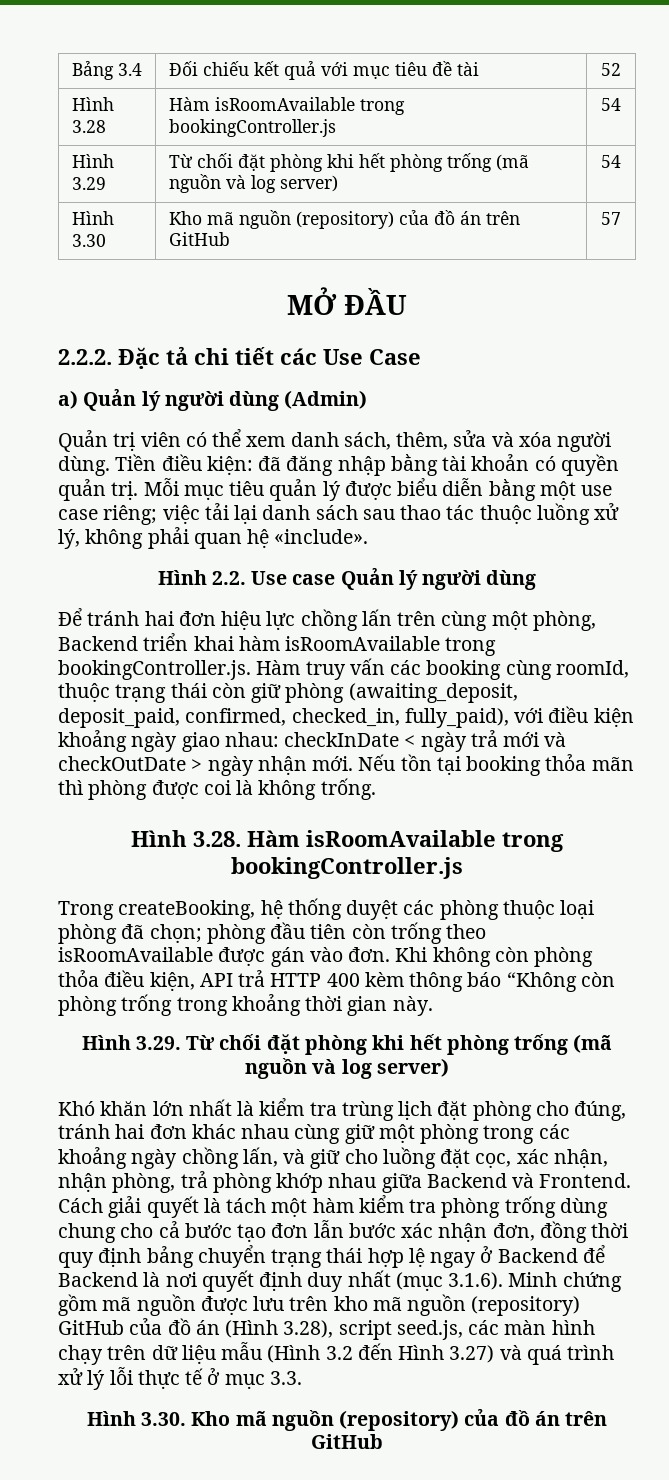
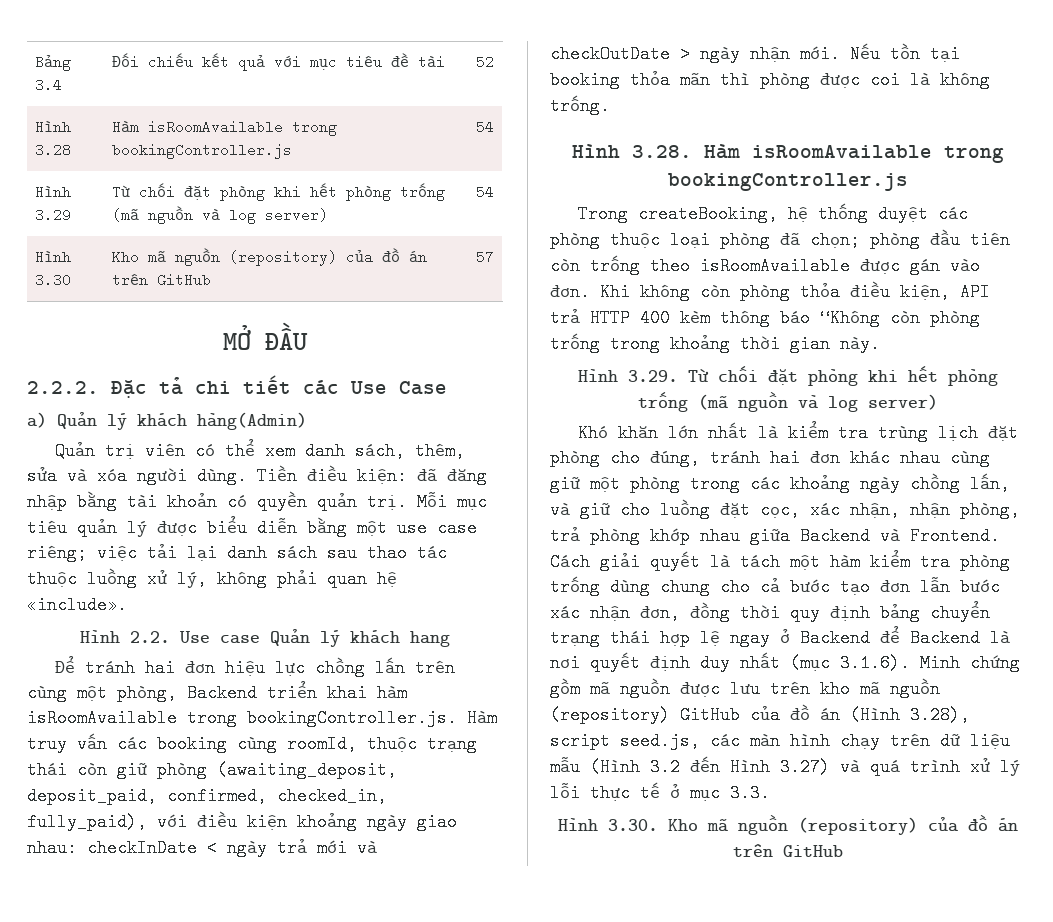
[164,390,368,411] người dùng (Admin) -> [137,412,307,430] khách hàng(Admin)
[422,570,537,590] người dùng -> [350,630,450,647] khách hang

